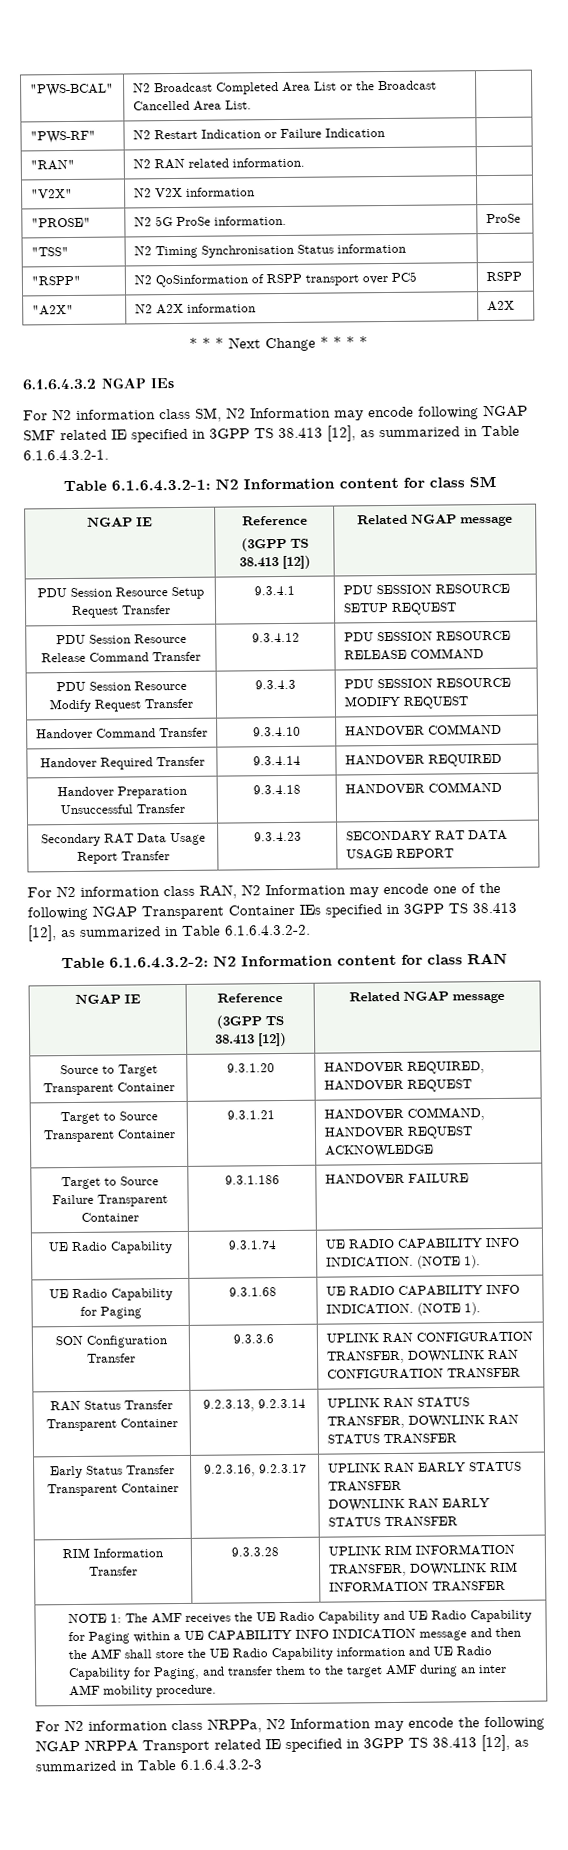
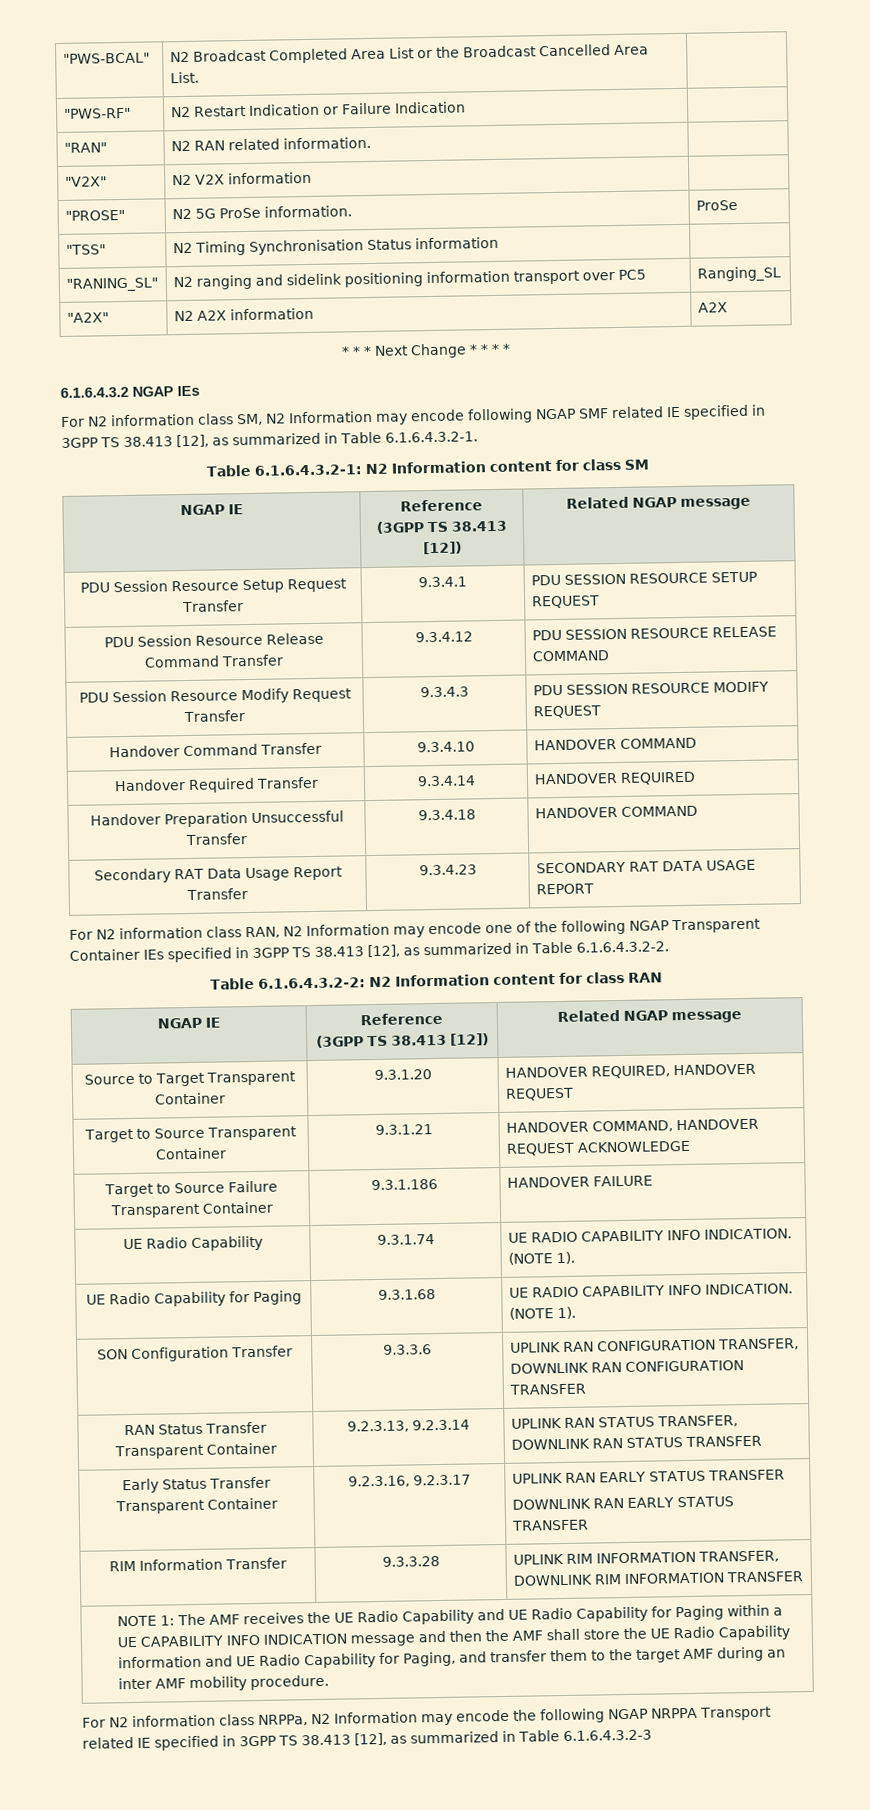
[30,275,81,286] [133,273,302,288] "RSPP" | N2 QoSinformation of RSPP -> [65,277,158,292] [172,270,510,290] "RANING_SL" | N2 ranging and sidelink positioning information
[485,271,522,282] RSPP -> [696,266,781,282] Ranging_SL

